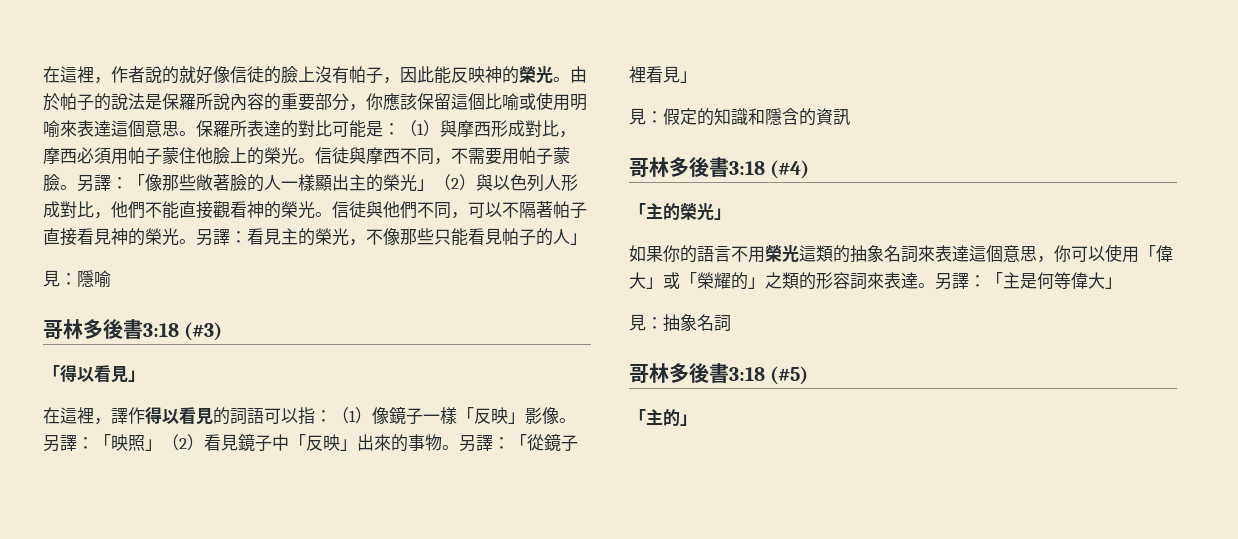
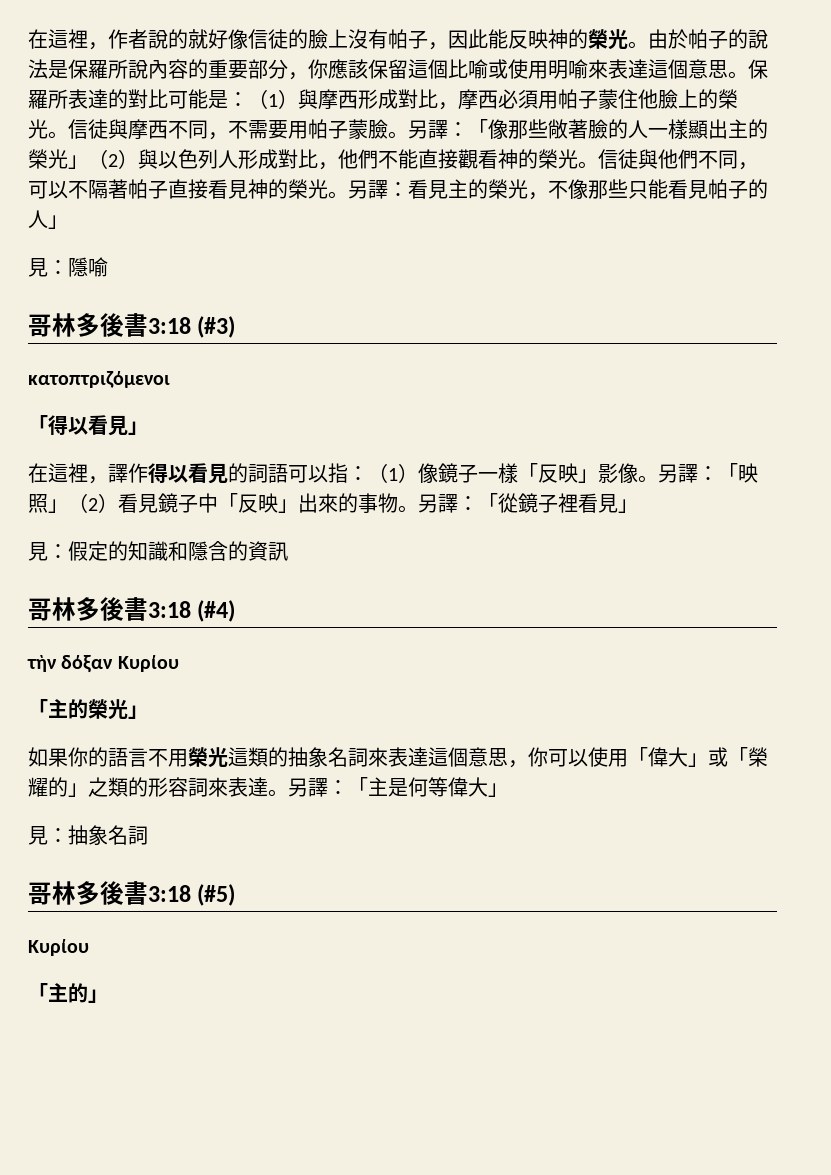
(223, 331) none -> [28,371,170,388] // κατοπτριζόμενοι
(810, 169) none -> [27,655,179,673] // τὴν δόξαν Κυρίου
(809, 375) none -> [28,939,89,956] // Κυρίου

